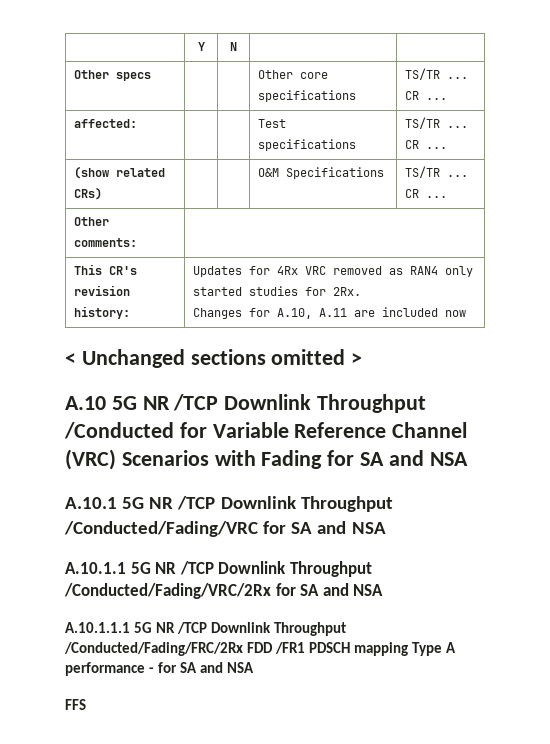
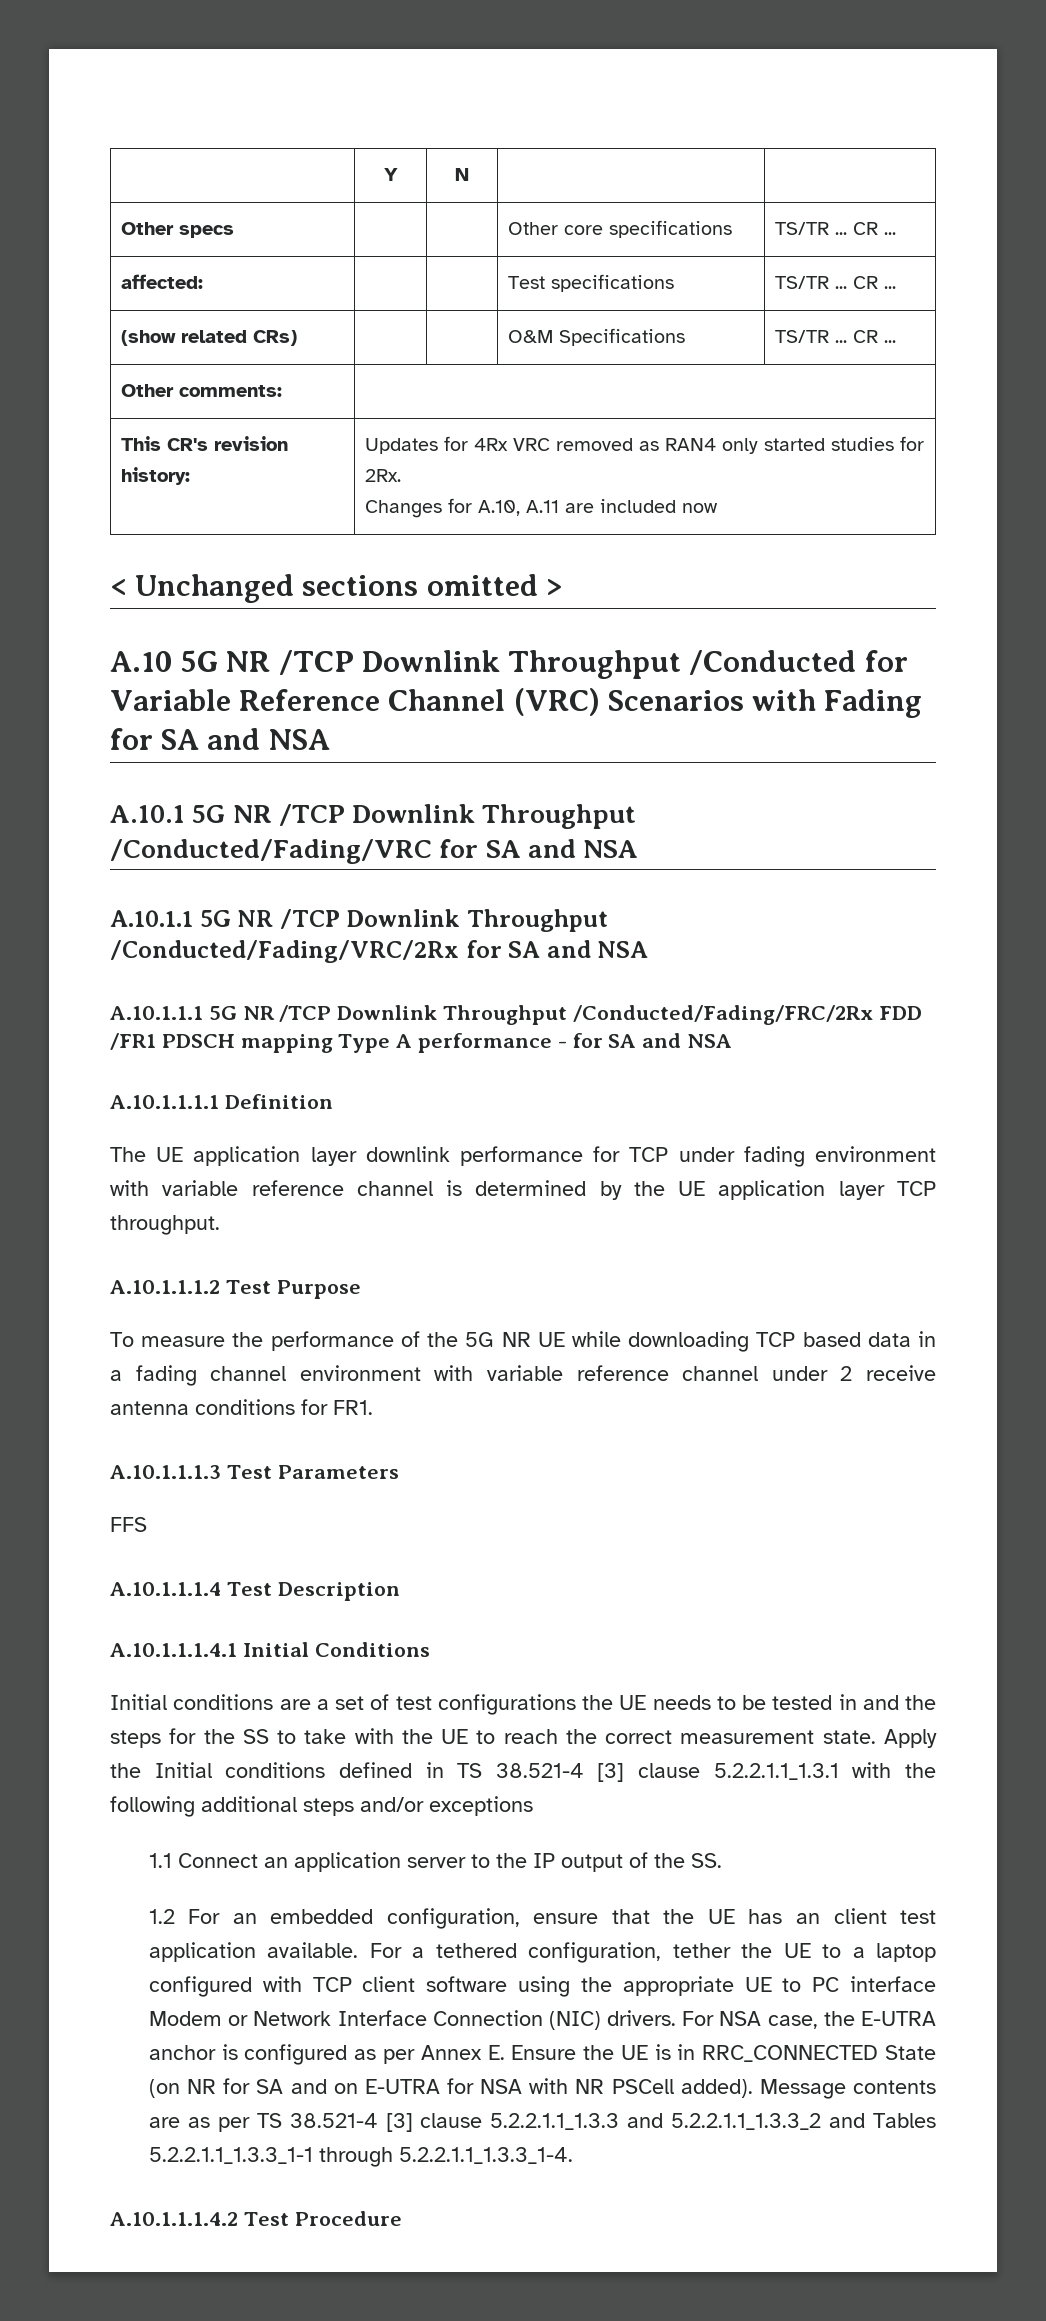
[65,699,86,710] FFS -> [110,1094,333,1109] [110,1146,937,1167] [110,1180,936,1200] [110,1215,220,1235] [110,1280,361,1299] [110,1331,936,1352] [110,1365,937,1386] [110,1399,373,1415] [110,1465,399,1479] [110,1517,147,1532] [110,1582,400,1601] [110,1642,430,1657] [110,1694,936,1715] [110,1728,937,1748] [110,1762,936,1782] [110,1796,533,1817] [148,1852,722,1872] [148,1908,937,1929] [148,1942,937,1963] [148,1976,936,1997] [148,2010,936,2030] [148,2044,936,2065] [148,2078,936,2099] [148,2113,936,2132] [148,2147,573,2167] [110,2211,402,2226] A.10.1.1.1.1 Definition // The UE application layer downlink performance for TCP under fading environment with variable reference channel is determined by the UE application layer TCP throughput. // A.10.1.1.1.2 Test Purpose // To measure the performance of the 5G NR UE while downloading TCP based data in a fading channel environment with variable reference channel under 2 receive antenna conditions for FR1. // A.10.1.1.1.3 Test Parameters // FFS // A.10.1.1.1.4 Test Description // A.10.1.1.1.4.1 Initial Conditions // Initial conditions are a set of test configurations the UE needs to be tested in and the steps for the SS to take with the UE to reach the correct measurement state. Apply the Initial conditions defined in TS 38.521-4 [3] clause 5.2.2.1.1_1.3.1 with the following additional steps and/or exceptions // 1.1 Connect an application server to the IP output of the SS. // 1.2 For an embedded configuration, ensure that the UE has an client test application available. For a tethered configuration, tether the UE to a laptop configured with TCP client software using the appropriate UE to PC interface Modem or Network Interface Connection (NIC) drivers. For NSA case, the E-UTRA anchor is configured as per Annex E. Ensure the UE is in RRC_CONNECTED State (on NR for SA and on E-UTRA for NSA with NR PSCell added). Message contents are as per TS 38.521-4 [3] clause 5.2.2.1.1_1.3.3 and 5.2.2.1.1_1.3.3_2 and Tables 5.2.2.1.1_1.3.3_1-1 through 5.2.2.1.1_1.3.3_1-4. // A.10.1.1.1.4.2 Test Procedure

